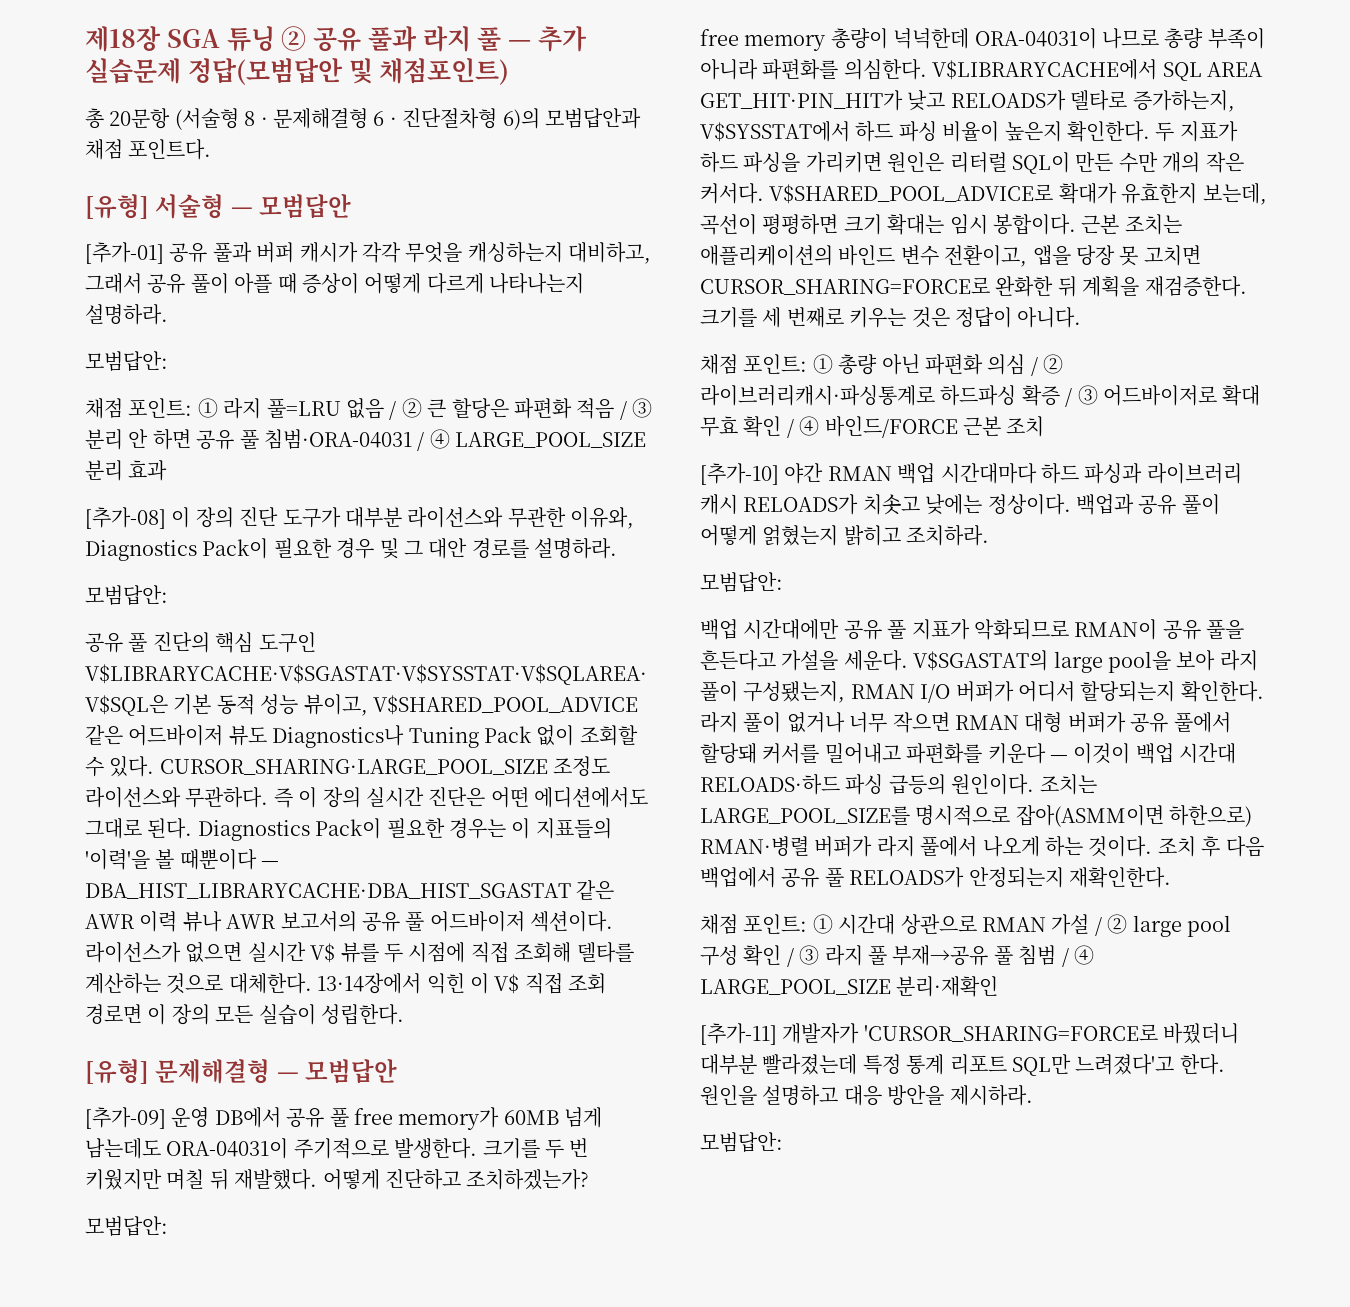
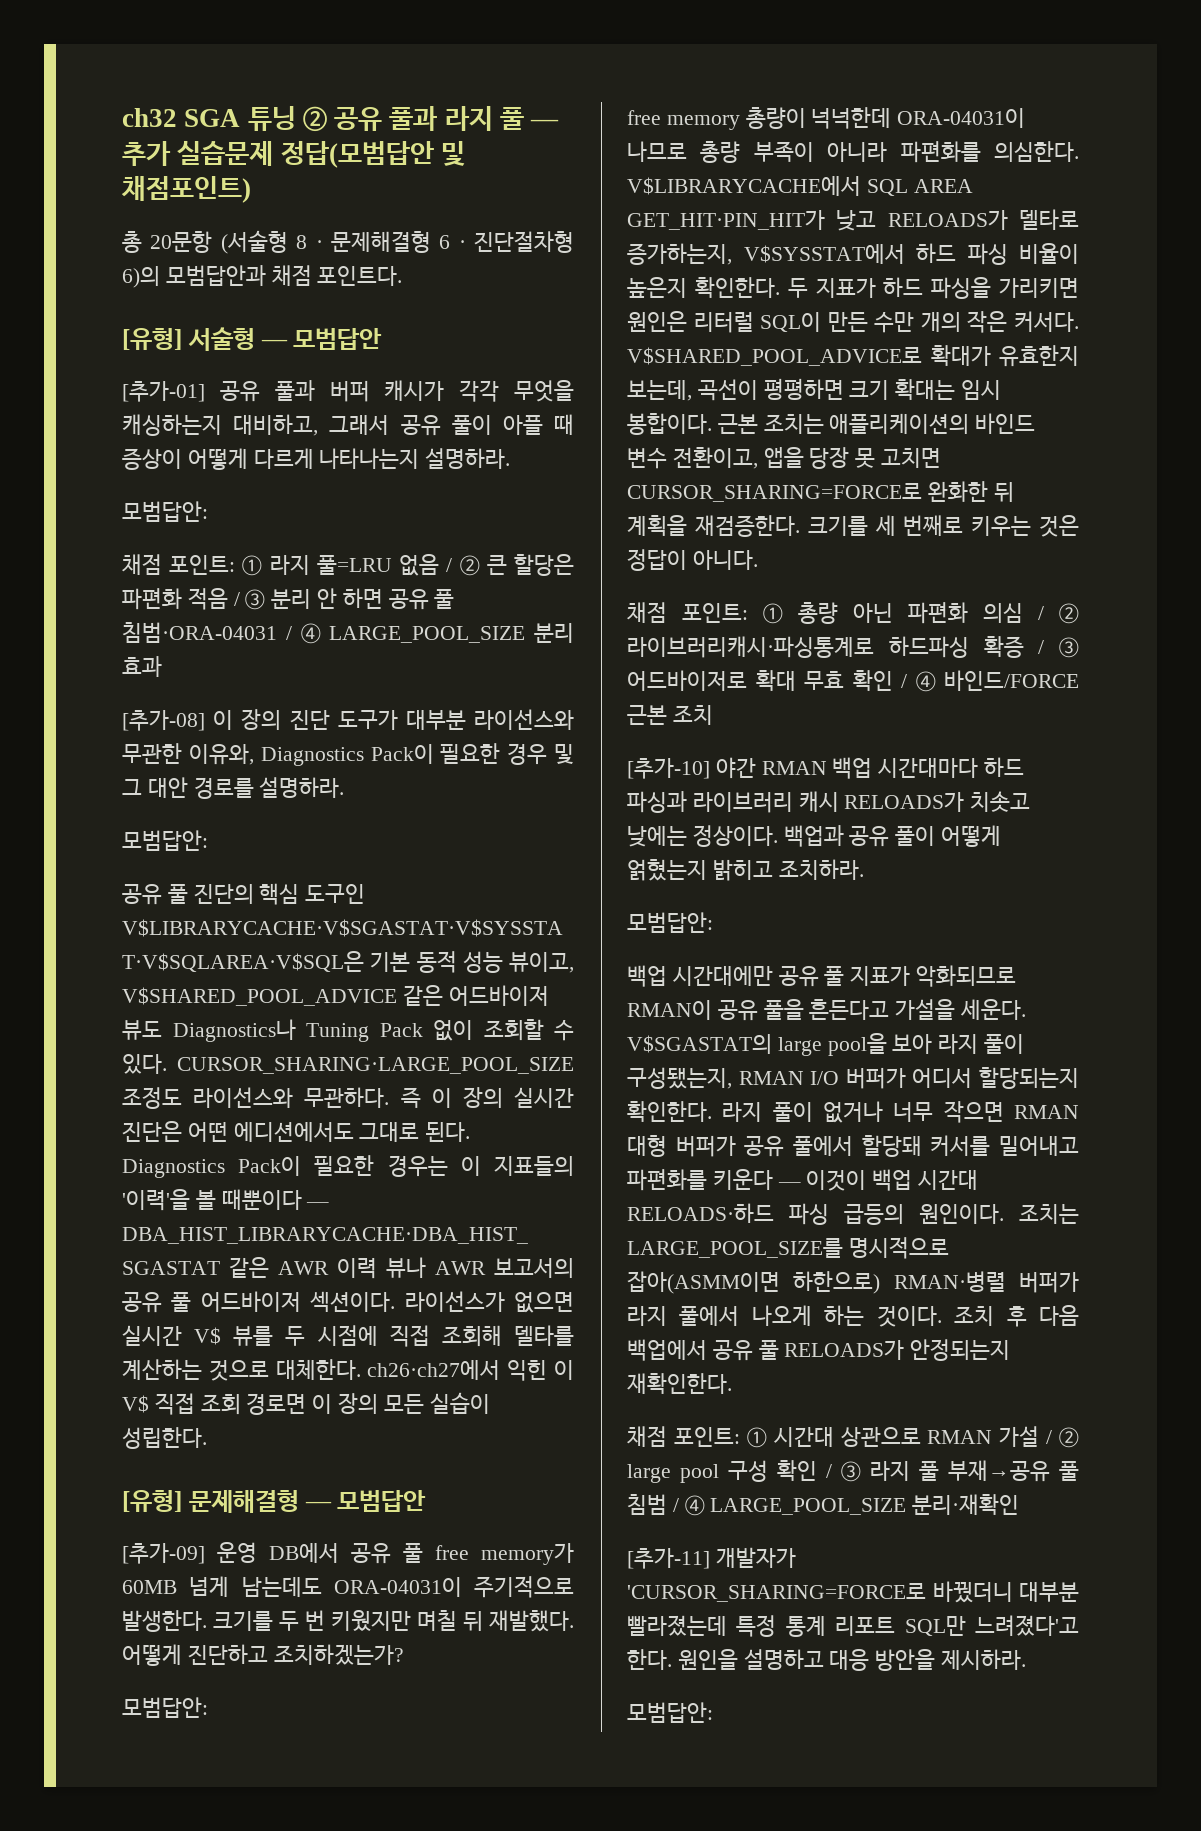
[85,26,161,52] 제18장 -> [122,108,177,127] ch32
[317,973,422,994] 13·14장에서 -> [367,1360,501,1380] ch26·ch27에서

